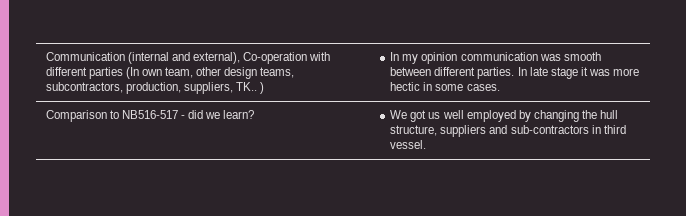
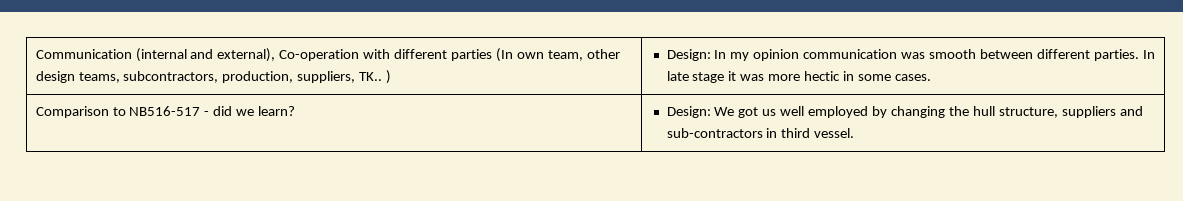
(265, 88) none -> [666,49,711,61] Design:
(255, 114) none -> [666,106,711,118] Design:

